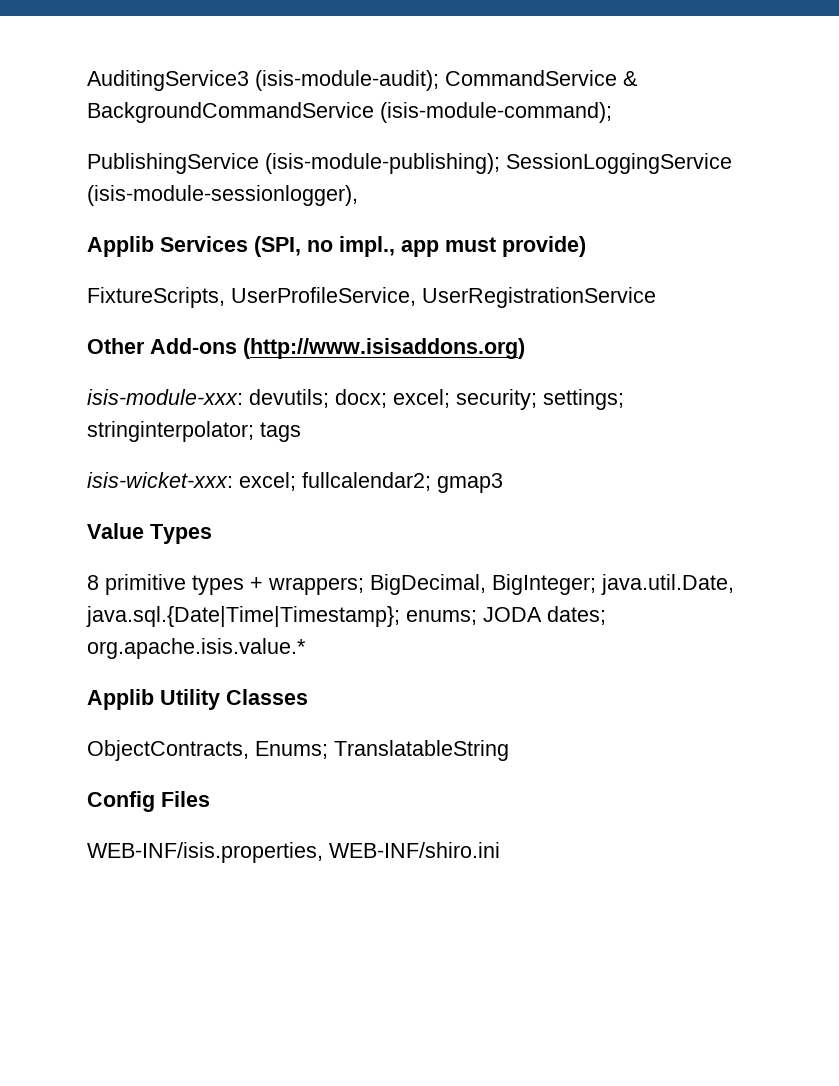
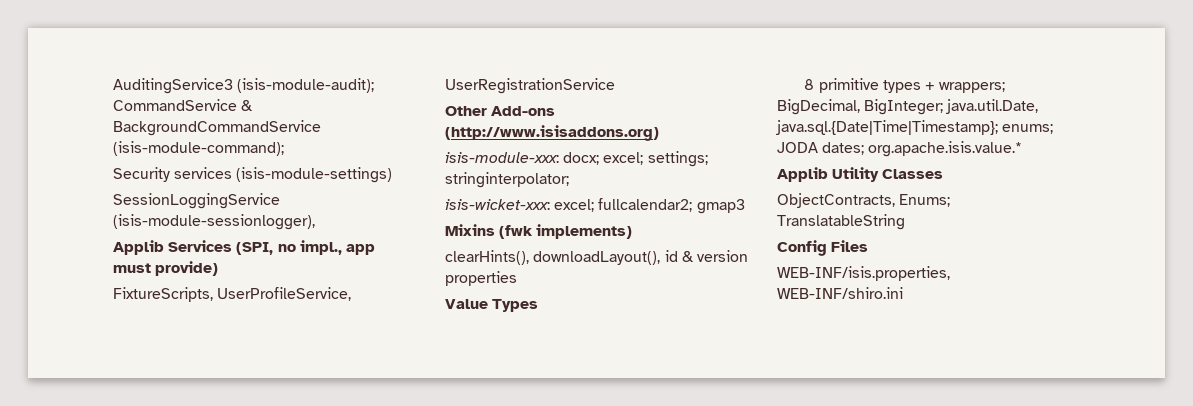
[87,153,500,174] PublishingService (isis-module-publishing); -> [113,167,393,183] Security services (isis-module-settings) //
[249,389,329,408] devutils; -> (559, 157) none
[456,389,537,410] security; -> (644, 158) none
[260,422,301,442] tags -> (569, 180) none
(503, 483) none -> [445,224,633,239] [445,250,748,265] [445,271,517,286] // Mixins (fwk implements) // clearHints(), downloadLayout(), id & version properties

